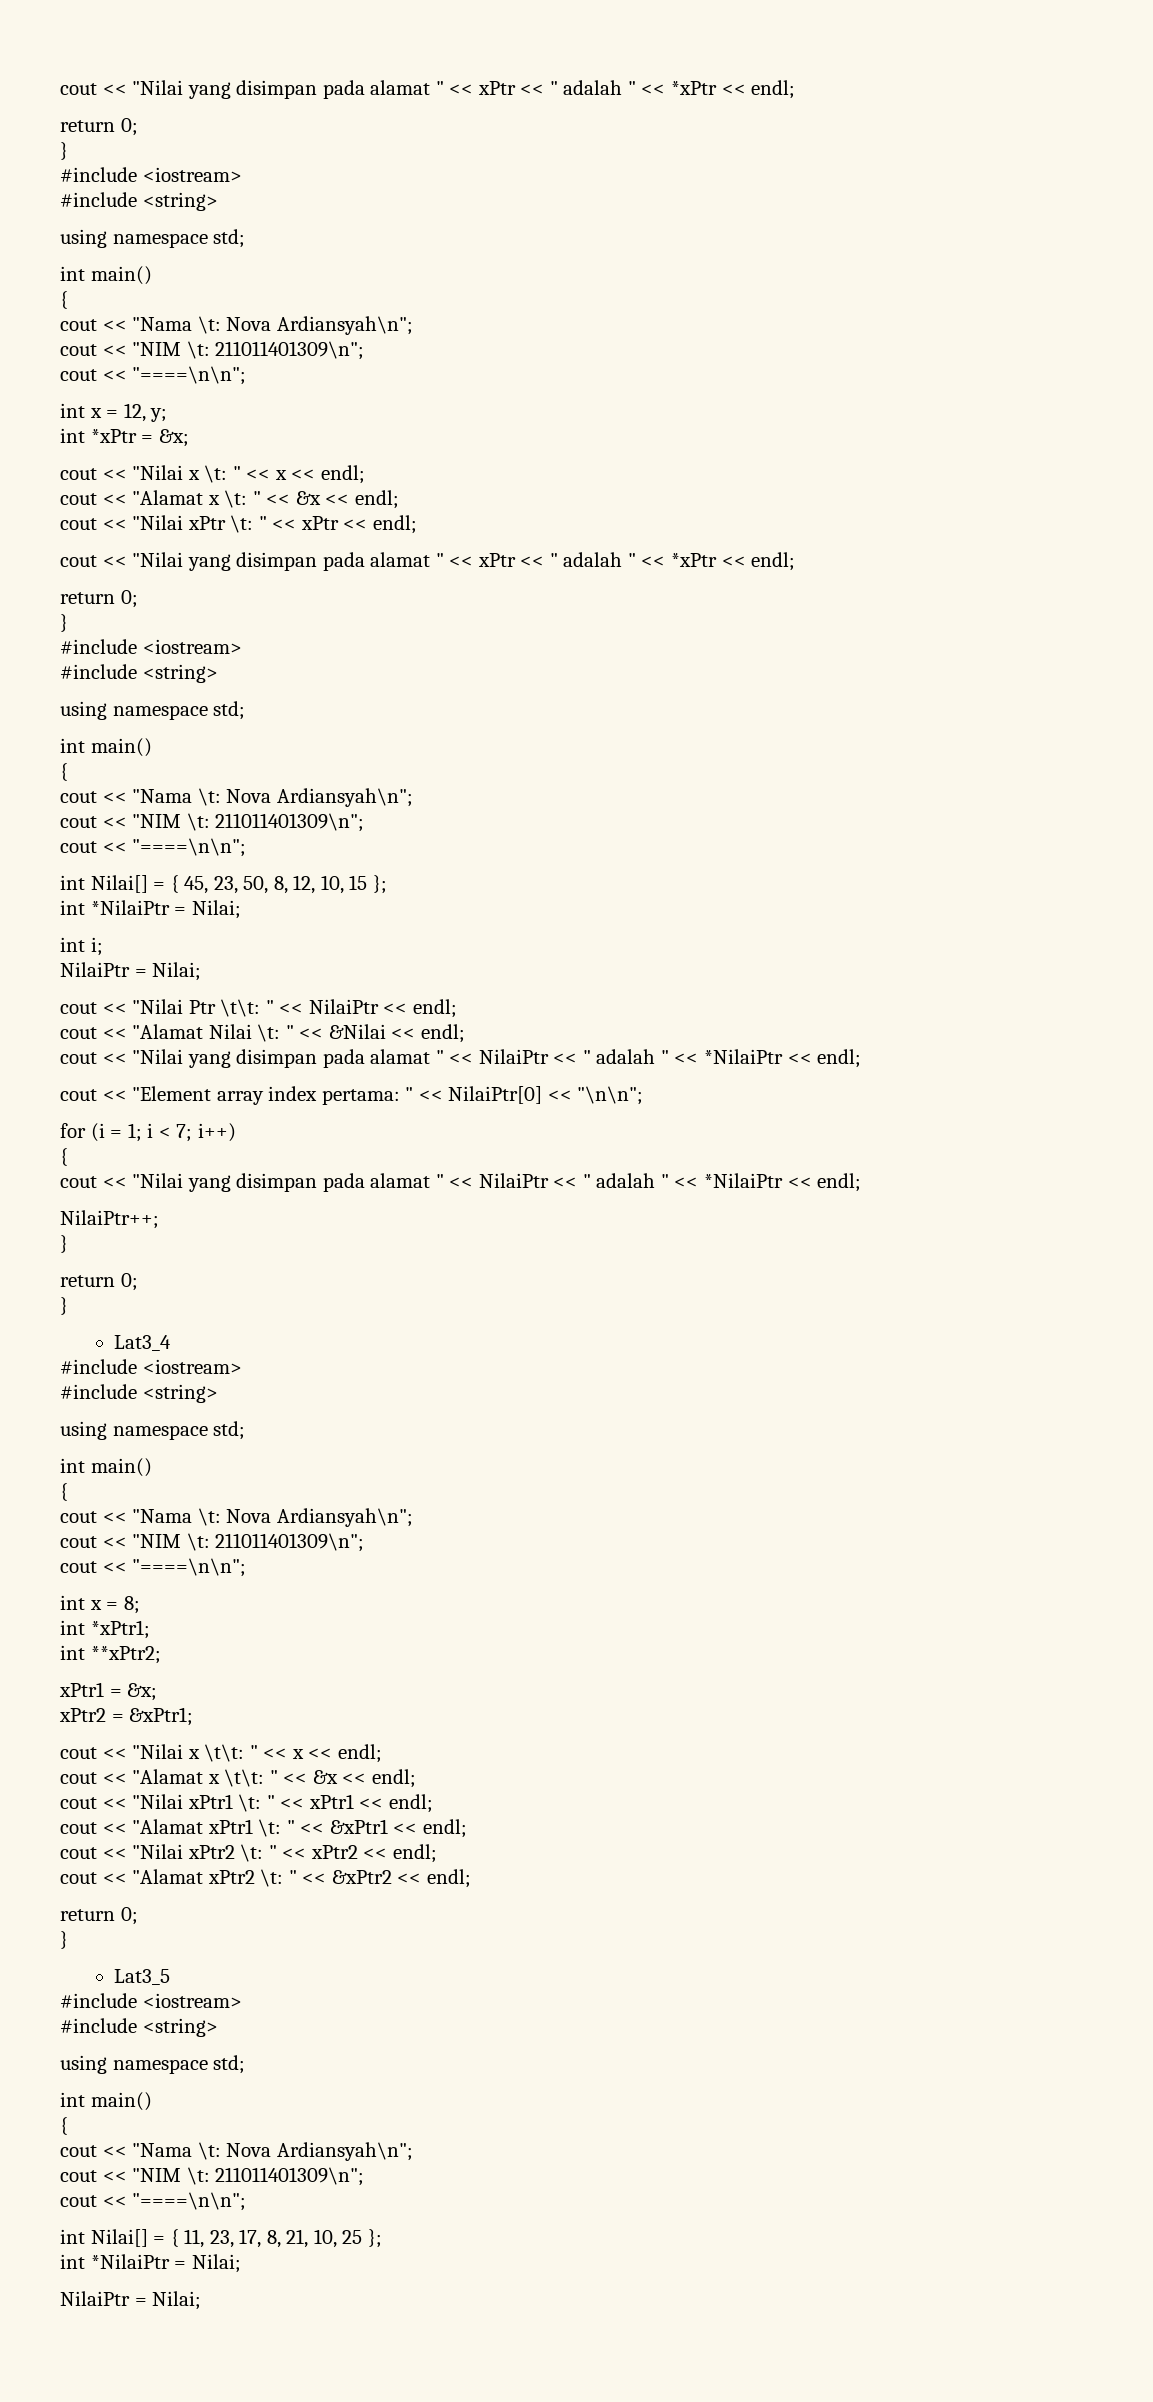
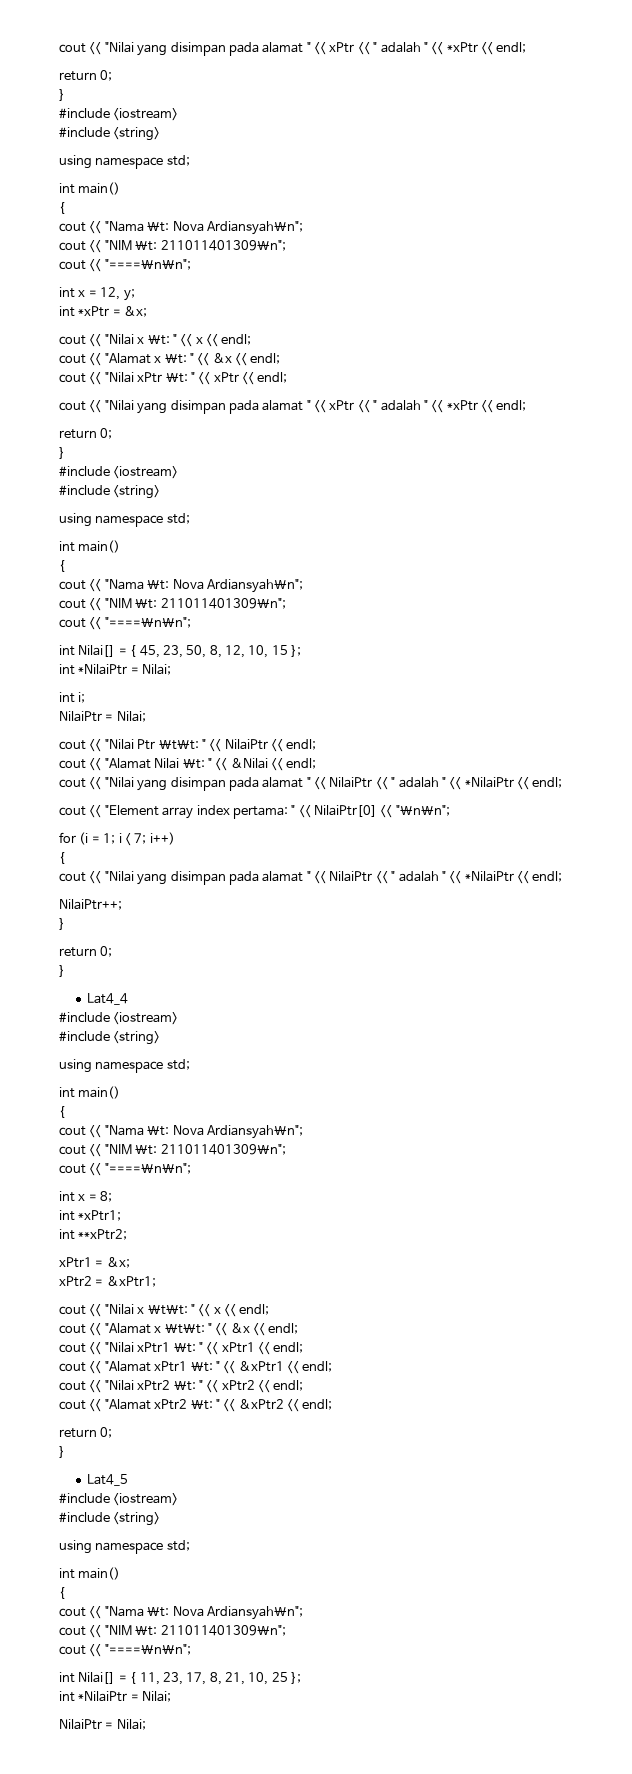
[114,1335,172,1351] Lat3_4 -> [87,993,129,1005] Lat4_4
[114,1969,171,1985] Lat3_5 -> [87,1474,129,1486] Lat4_5

